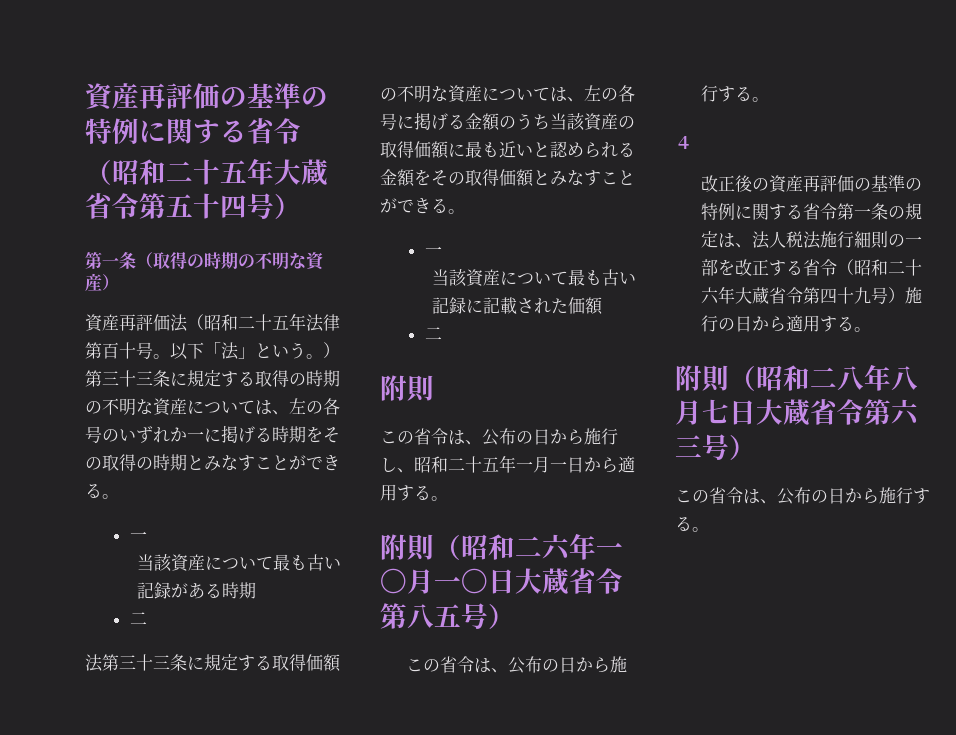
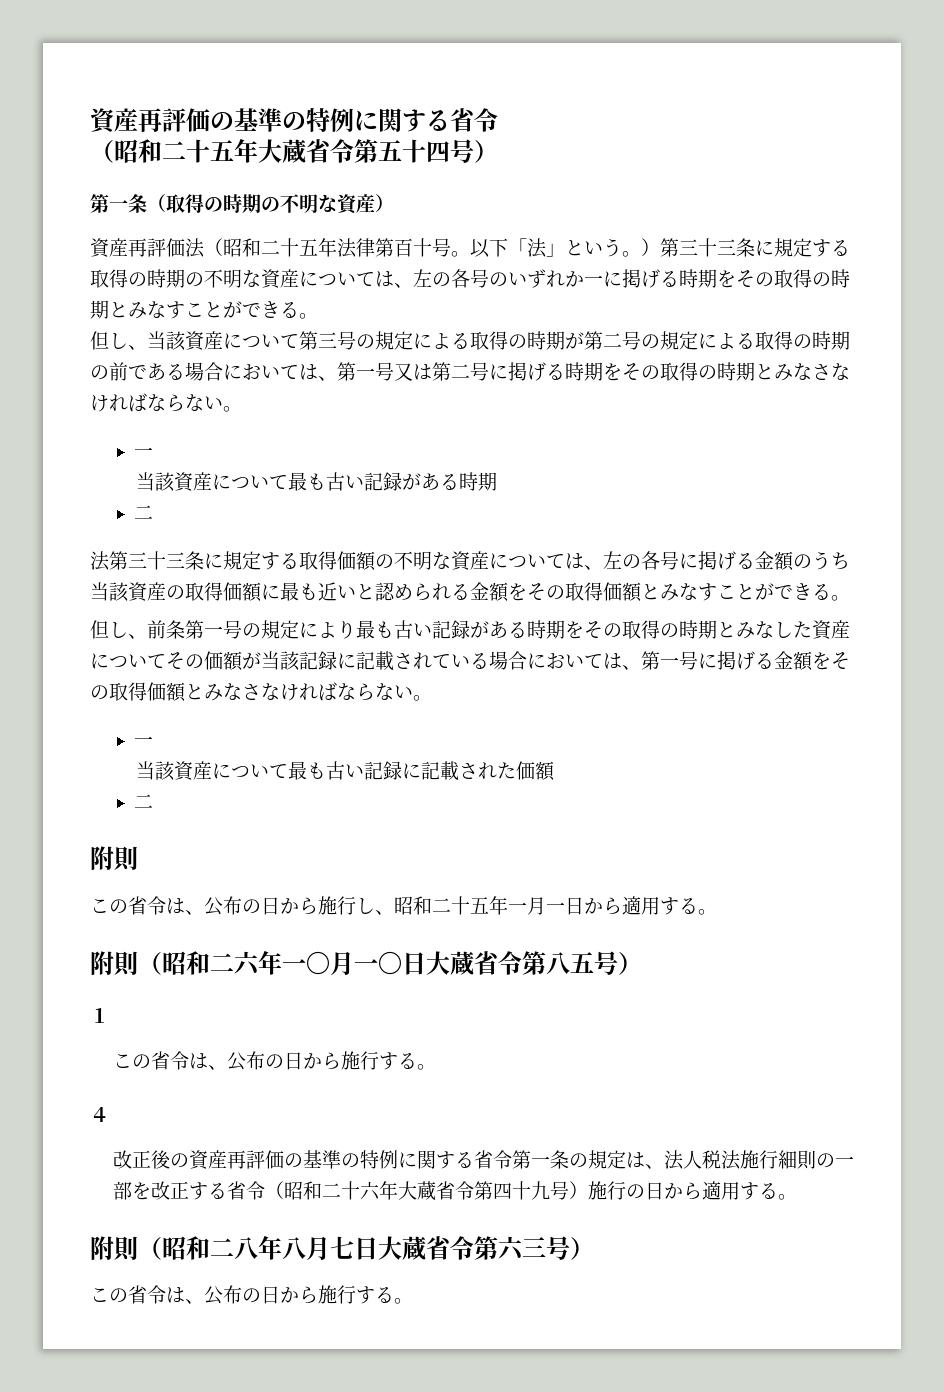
(119, 496) none -> [90,331,850,351] [90,362,850,381] [90,393,242,412] // 但し、当該資産について第三号の規定による取得の時期が第二号の規定による取得の時期の前である場合においては、第一号又は第二号に掲げる時期をその取得の時期とみなさなければならない。
(465, 211) none -> [90,620,850,640] [90,651,850,671] [90,682,432,702] // 但し、前条第一号の規定により最も古い記録がある時期をその取得の時期とみなした資産についてその価額が当該記録に記載されている場合においては、第一号に掲げる金額をその取得価額とみなさなければならない。
(515, 616) none -> [90,1008,109,1023] // １

